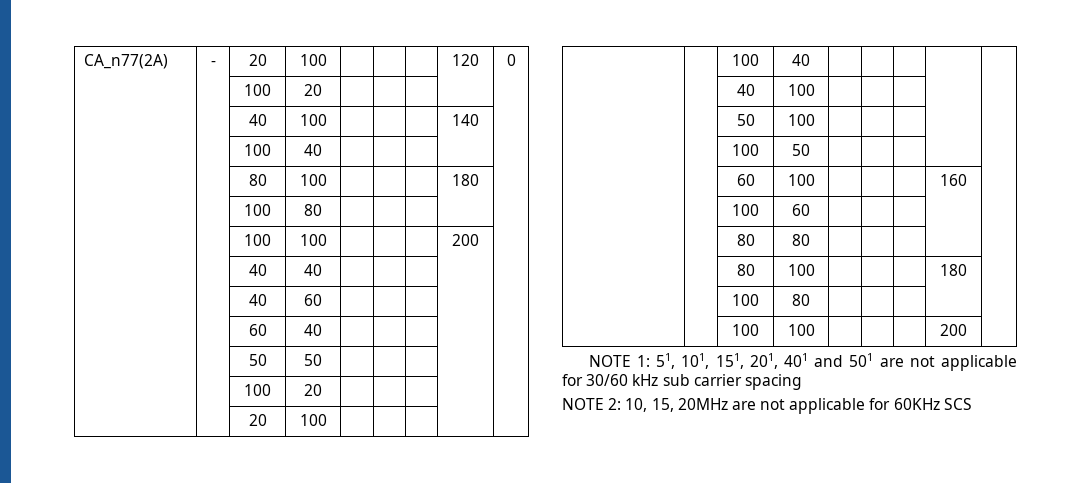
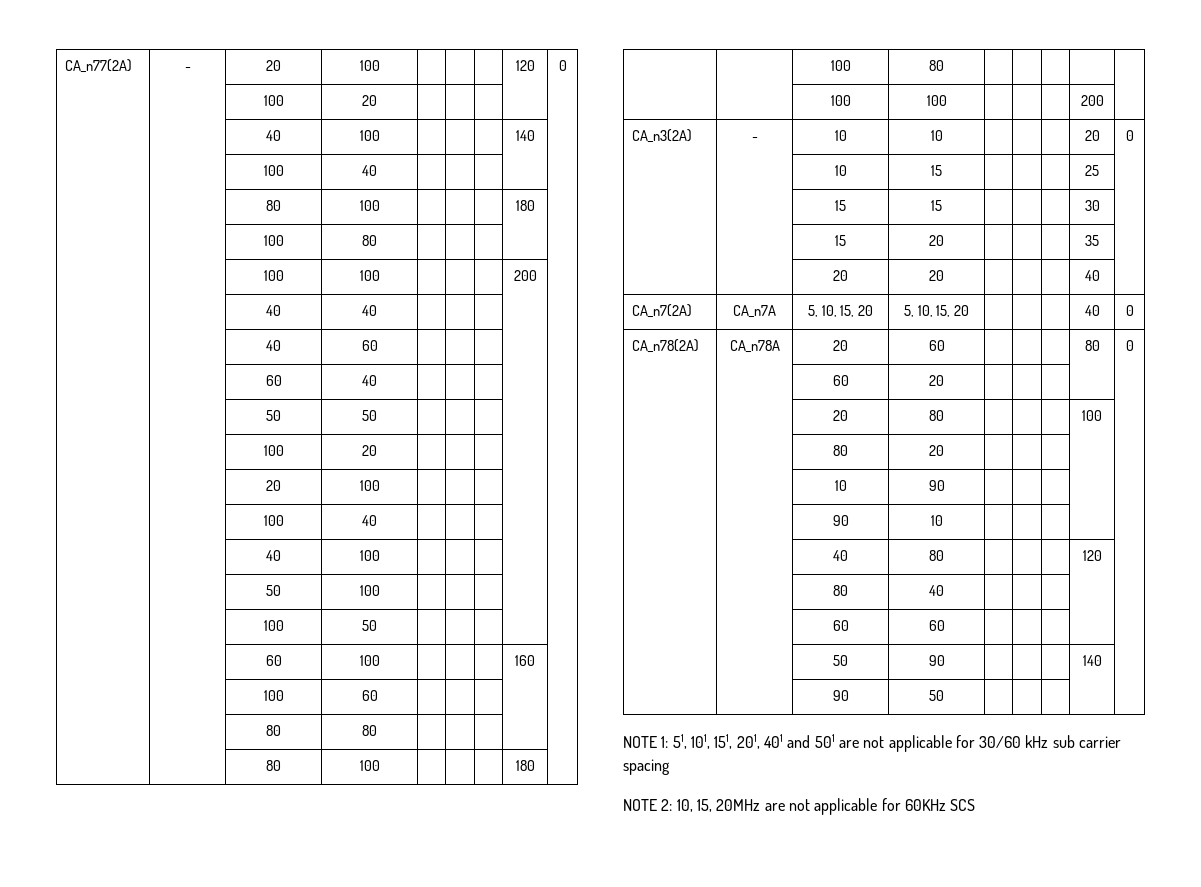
(967, 330) none -> [631,129,692,143] [751,137,758,141] [834,130,847,141] [930,130,943,141] [1084,130,1100,141] [1125,130,1134,141] [834,165,847,176] [931,165,942,176] [1085,165,1099,176] [835,200,846,211] [931,200,942,211] [1084,200,1100,211] [835,235,846,246] [929,235,944,246] [1085,235,1099,246] [833,270,848,281] [929,270,944,281] [1084,270,1100,281] [631,304,692,318] [733,305,776,318] [807,305,874,317] [903,305,970,317] [1084,305,1100,316] [1125,305,1134,316] [631,339,699,353] [729,340,780,353] [833,340,848,351] [928,340,945,351] [1084,340,1100,351] [1125,340,1134,351] [832,375,849,386] [929,375,944,386] [833,410,848,421] [929,410,944,421] [1082,410,1102,421] [833,445,848,456] [929,445,944,456] [834,480,847,491] [928,480,945,491] [832,515,849,526] [930,515,943,526] [833,550,848,561] [929,550,944,561] [1082,550,1102,561] [833,585,848,596] [929,585,944,596] [832,620,849,631] [928,620,945,631] [833,655,848,666] [928,655,945,666] [1082,655,1102,666] [832,690,849,701] [929,690,944,701] // CA_n3(2A) | - | 10 | 10 | | | | 20 | 0 // | | 10 | 15 | | | | 25 | // | | 15 | 15 | | | | 30 | // | | 15 | 20 | | | | 35 | // | | 20 | 20 | | | | 40 | // CA_n7(2A) | CA_n7A | 5, 10, 15, 20 | 5, 10, 15, 20 | | | | 40 | 0 // CA_n78(2A) | CA_n78A | 20 | 60 | | | | 80 | 0 // | | 60 | 20 | | | | | // | | 20 | 80 | | | | 100 | // | | 80 | 20 | | | | | // | | 10 | 90 | | | | | // | | 90 | 10 | | | | | // | | 40 | 80 | | | | 120 | // | | 80 | 40 | | | | | // | | 60 | 60 | | | | | // | | 50 | 90 | | | | 140 | // | | 90 | 50 | | | | |

